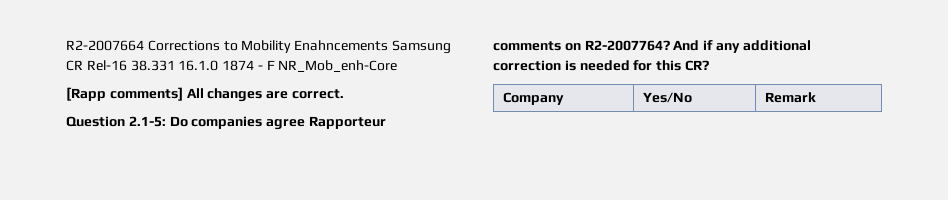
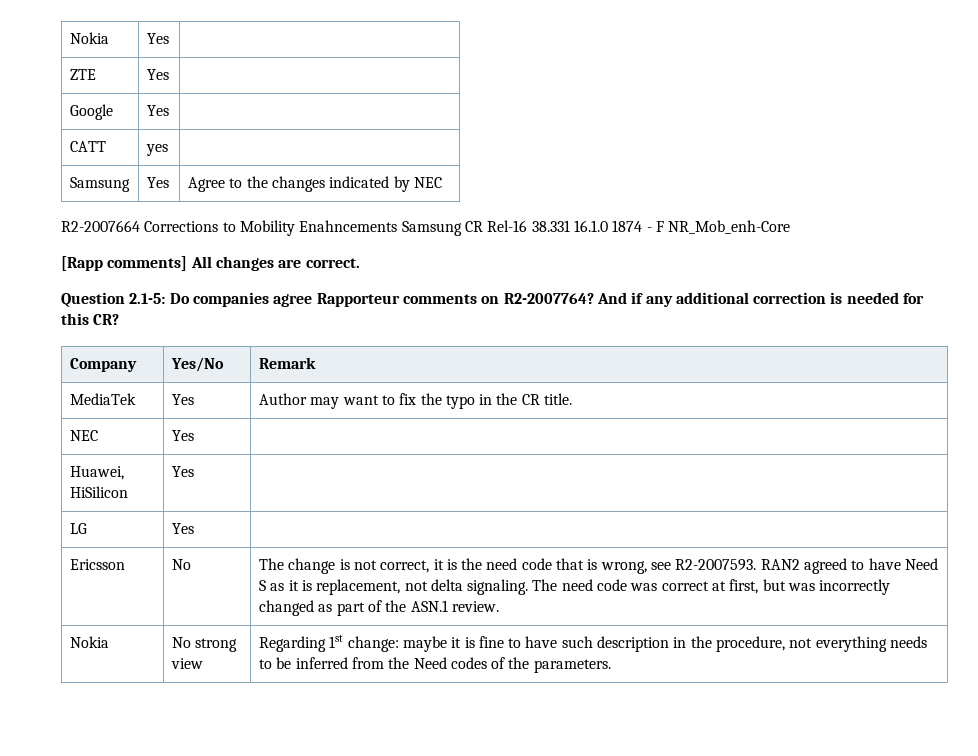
(66, 45) none -> [69,32,109,44] [146,33,169,44] [69,69,96,80] [146,69,169,80] [69,104,113,120] [146,105,169,116] [69,141,106,152] [145,144,168,156] [69,177,130,192] [146,177,169,188] [187,176,442,192] Nokia | Yes | // ZTE | Yes | // Google | Yes | // CATT | yes | // Samsung | Yes | Agree to the changes indicated by NEC //
(817, 97) none -> [69,393,136,405] [171,394,194,405] [258,393,573,409] [69,430,98,441] [171,430,194,441] [69,466,124,480] [69,486,128,498] [171,466,194,477] [69,523,87,534] [171,523,194,534] [69,559,125,570] [171,559,191,570] [258,558,938,574] [258,579,891,595] [258,600,499,616] [69,636,109,648] [171,637,238,652] [170,658,203,669] [258,635,928,652] [258,657,611,673] // MediaTek | Yes | Author may want to fix the typo in the CR title. // NEC | Yes | // Huawei, HiSilicon | Yes | // LG | Yes | // Ericsson | No | The change is not correct, it is the need code that is wrong, see R2-2007593. RAN2 agreed to have Need S as it is replacement, not delta signaling. The need code was correct at first, but was incorrectly changed as part of the ASN.1 review. // Nokia | No strong view | Regarding 1st change: maybe it is fine to have such description in the procedure, not everything needs to be inferred from the Need codes of the parameters.

